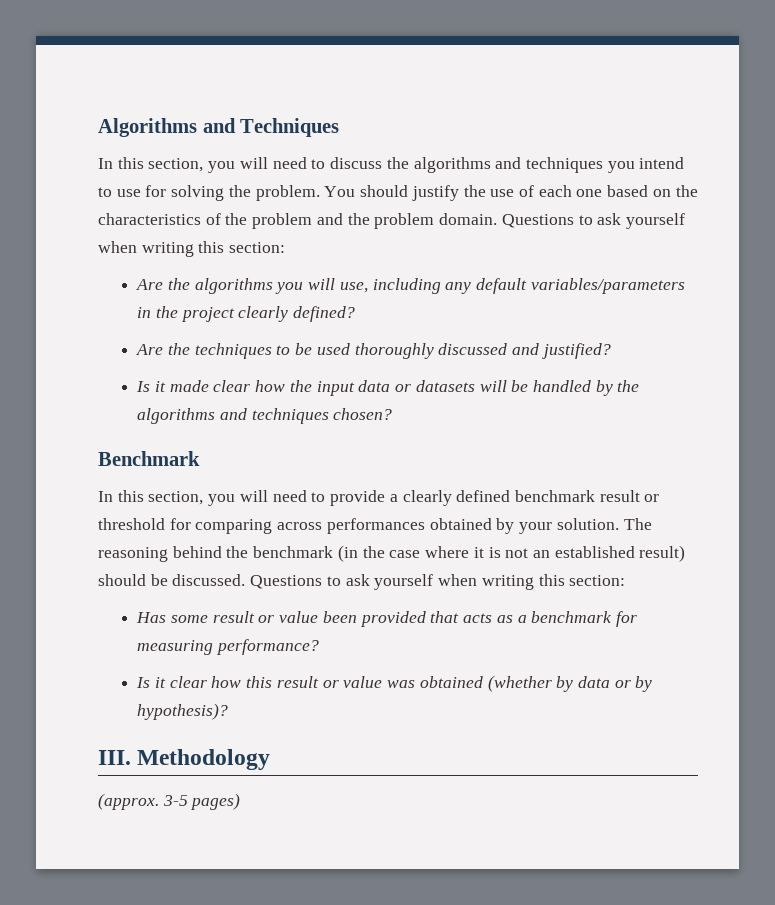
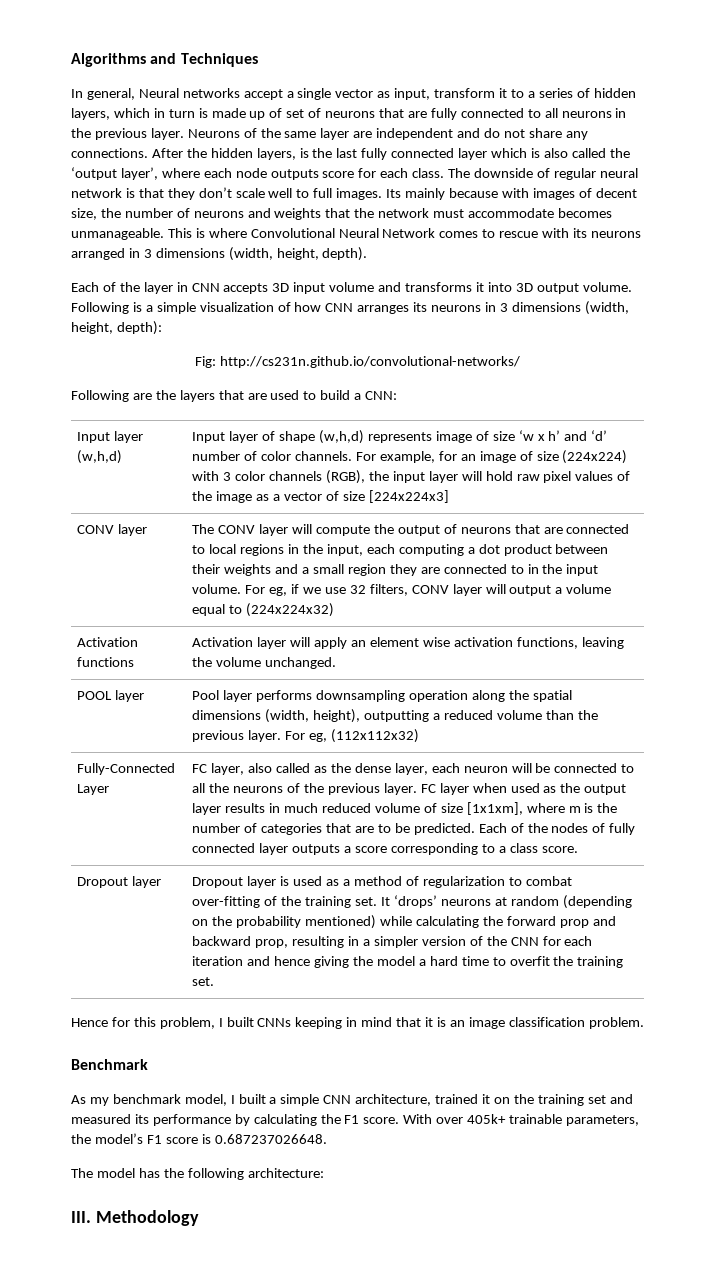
[117,157,685,173] [98,185,698,201] [98,213,685,229] [98,241,286,257] [136,278,685,294] [137,306,356,322] [136,343,611,359] [136,380,640,396] [137,408,393,424] [98,451,200,466] [98,490,660,506] [98,518,652,534] [98,545,686,562] [98,574,626,590] [136,611,637,627] [137,639,320,655] [136,675,653,692] [137,703,229,720] this section, you will need to discuss the algorithms and techniques you intend to use for solving the problem. You should justify the use of each one based on the characteristics of the problem and the problem domain. Questions to ask yourself when writing this section: // Are the algorithms you will use, including any default variables/parameters in the project clearly defined? // Are the techniques to be used thoroughly discussed and justified? // Is it made clear how the input data or datasets will be handled by the algorithms and techniques chosen? // Benchmark // In this section, you will need to provide a clearly defined benchmark result or threshold for comparing across performances obtained by your solution. The reasoning behind the benchmark (in the case where it is not an established result) should be discussed. Questions to ask yourself when writing this section: // Has some result or value been provided that acts as a benchmark for measuring performance? // Is it clear how this result or value was obtained (whether by data or by hypothesis)? -> [86,88,636,100] [71,108,627,120] [71,128,588,140] [71,148,630,160] [71,167,638,180] [71,187,637,200] [71,208,612,220] [71,228,641,240] [71,247,368,261] [71,282,632,294] [71,301,629,315] [71,321,162,335] [195,356,520,368] [71,390,398,402] [77,431,144,443] [77,450,123,464] [192,430,608,444] [192,450,628,464] [192,470,631,484] [192,490,449,503] [77,524,148,536] [192,524,630,536] [192,544,609,556] [192,564,599,576] [192,584,612,596] [192,603,335,617] [77,637,139,647] [77,657,135,667] [192,637,624,649] [192,657,337,669] [77,690,145,702] [192,690,572,702] [192,709,598,723] [192,729,420,743] [77,763,176,775] [77,784,110,795] [192,763,635,775] [192,783,627,795] [192,802,618,815] [192,823,636,835] [192,843,578,855] [77,876,162,888] [192,876,572,888] [192,895,632,909] [192,915,616,929] [192,936,593,948] [192,956,624,968] [192,977,215,986] [71,1017,644,1029] [71,1059,148,1070] [71,1094,633,1106] [71,1114,639,1126] [71,1133,327,1144] [71,1168,324,1180] general, Neural networks accept a single vector as input, transform it to a series of hidden layers, which in turn is made up of set of neurons that are fully connected to all neurons in the previous layer. Neurons of the same layer are independent and do not share any connections. After the hidden layers, is the last fully connected layer which is also called the ‘output layer’, where each node outputs score for each class. The downside of regular neural network is that they don’t scale well to full images. Its mainly because with images of decent size, the number of neurons and weights that the network must accommodate becomes unmanageable. This is where Convolutional Neural Network comes to rescue with its neurons arranged in 3 dimensions (width, height, depth). // Each of the layer in CNN accepts 3D input volume and transforms it into 3D output volume. Following is a simple visualization of how CNN arranges its neurons in 3 dimensions (width, height, depth): // Fig: http://cs231n.github.io/convolutional-networks/ // Following are the layers that are used to build a CNN: // Input layer (w,h,d) | Input layer of shape (w,h,d) represents image of size ‘w x h’ and ‘d’ number of color channels. For example, for an image of size (224x224) with 3 color channels (RGB), the input layer will hold raw pixel values of the image as a vector of size [224x224x3] // CONV layer | The CONV layer will compute the output of neurons that are connected to local regions in the input, each computing a dot product between their weights and a small region they are connected to in the input volume. For eg, if we use 32 filters, CONV layer will output a volume equal to (224x224x32) // Activation functions | Activation layer will apply an element wise activation functions, leaving the volume unchanged. // POOL layer | Pool layer performs downsampling operation along the spatial dimensions (width, height), outputting a reduced volume than the previous layer. For eg, (112x112x32) // Fully-Connected Layer | FC layer, also called as the dense layer, each neuron will be connected to all the neurons of the previous layer. FC layer when used as the output layer results in much reduced volume of size [1x1xm], where m is the number of categories that are to be predicted. Each of the nodes of fully connected layer outputs a score corresponding to a class score. // Dropout layer | Dropout layer is used as a method of regularization to combat over-fitting of the training set. It ‘drops’ neurons at random (depending on the probability mentioned) while calculating the forward prop and backward prop, resulting in a simpler version of the CNN for each iteration and hence giving the model a hard time to overfit the training set. // Hence for this problem, I built CNNs keeping in mind that it is an image classification problem. // Benchmark // As my benchmark model, I built a simple CNN architecture, trained it on the training set and measured its performance by calculating the F1 score. With over 405k+ trainable parameters, the model’s F1 score is 0.687237026648. // The model has the following architecture:
[98,793,241,810] // (approx. 3-5 pages) -> (199, 1218) none

